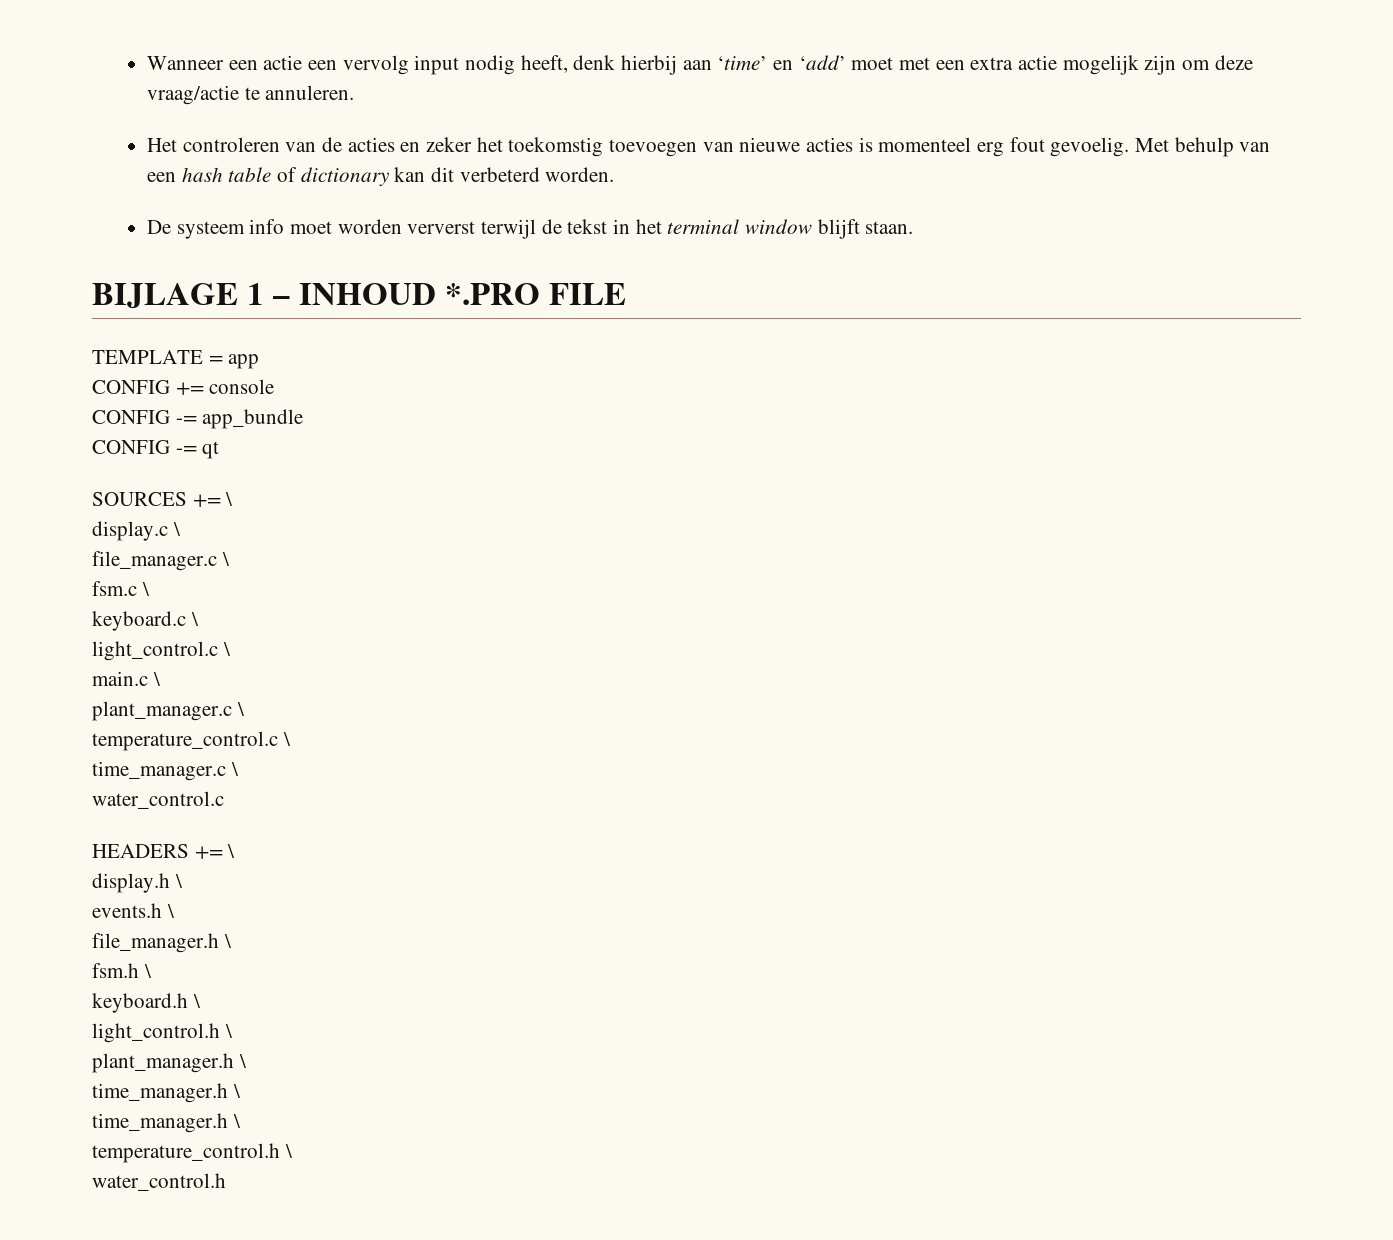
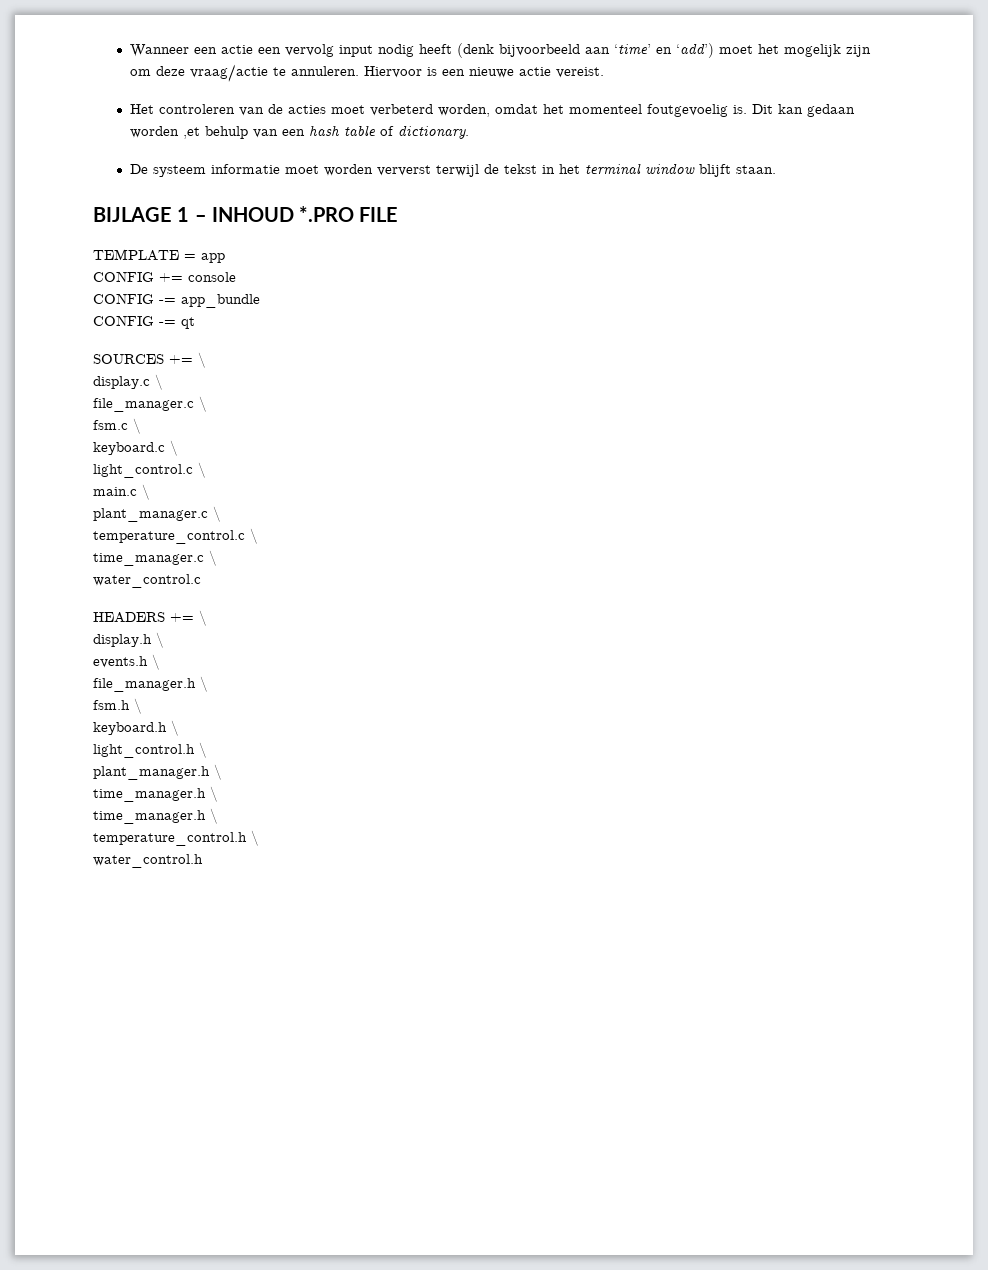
[520,55,1058,75] heeft, denk hierbij aan ‘time’ en ‘add’ moet met een extra actie -> [419,43,780,58] heeft (denk bijvoorbeeld aan ‘time’ en ‘add’) moet het
(355, 92) none -> [364,66,605,78] Hiervoor is een nieuwe actie vereist.
[400,137,1170,157] en zeker het toekomstig toevoegen van nieuwe acties is momenteel erg fout gevoelig. Met -> [331,104,856,117] [130,126,201,139] moet verbeterd worden, omdat het momenteel foutgevoelig is. Dit kan gedaan worden ,et
[300,167,615,187] dictionary kan dit verbeterd worden. -> [398,125,470,139] dictionary.
[249,219,285,234] info -> [211,164,281,174] informatie

